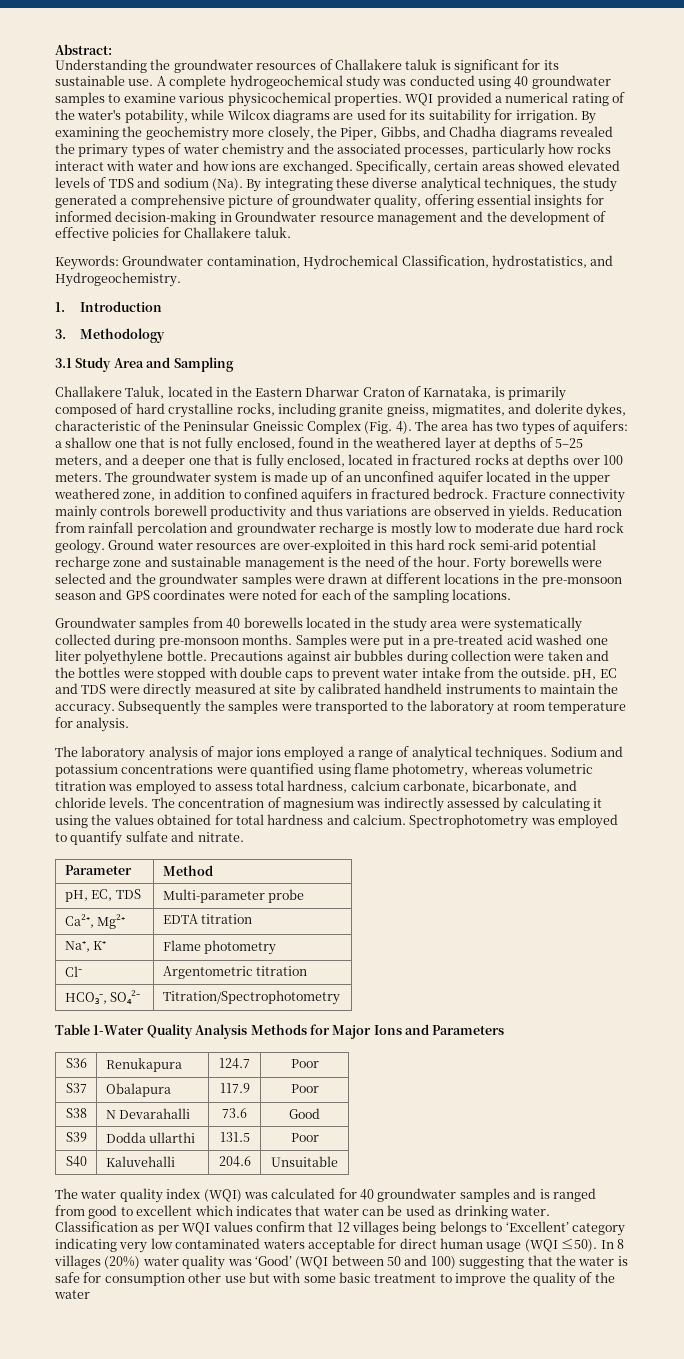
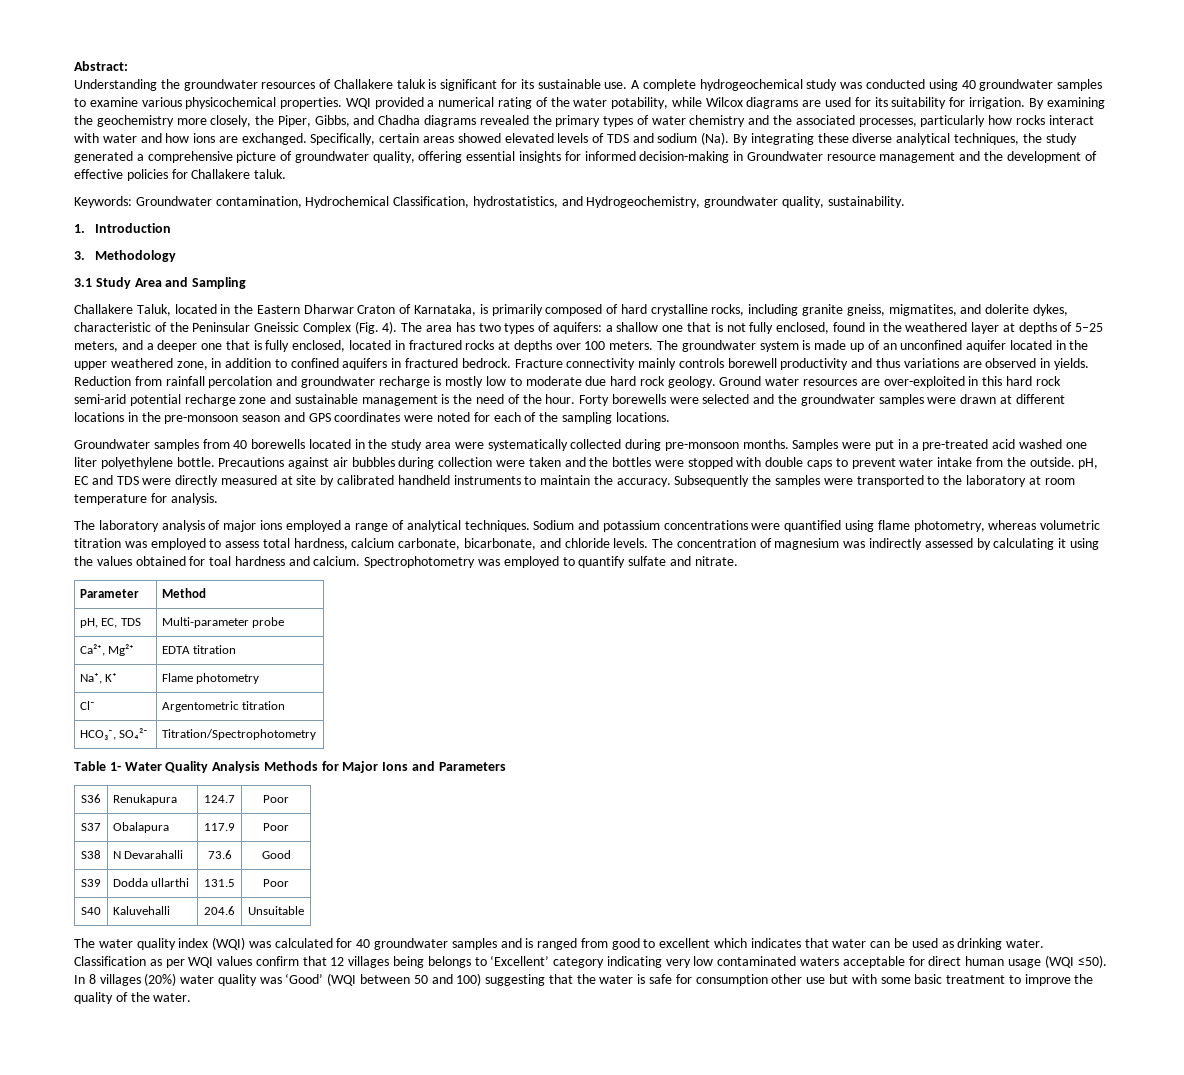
[77,109,122,120] water's -> [573,98,608,107] water
[55,272,181,287] Hydrogeochemistry. -> [586,196,905,208] Hydrogeochemistry, groundwater quality, sustainability.
[552,505,623,516] Reducation -> [74,376,131,386] Reduction
[235,814,264,825] total -> [209,556,232,566] toal
[93,1025,145,1035] 1-Water -> [109,762,162,771] 1- Water
[54,1290,90,1299] water -> [153,993,192,1002] water.

